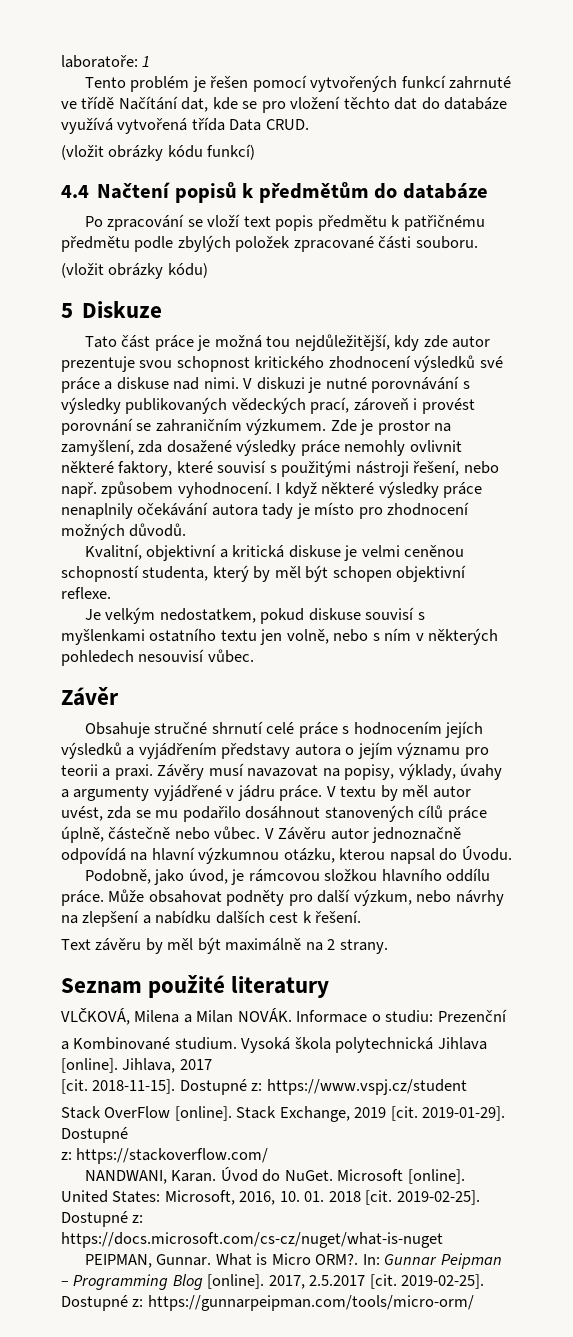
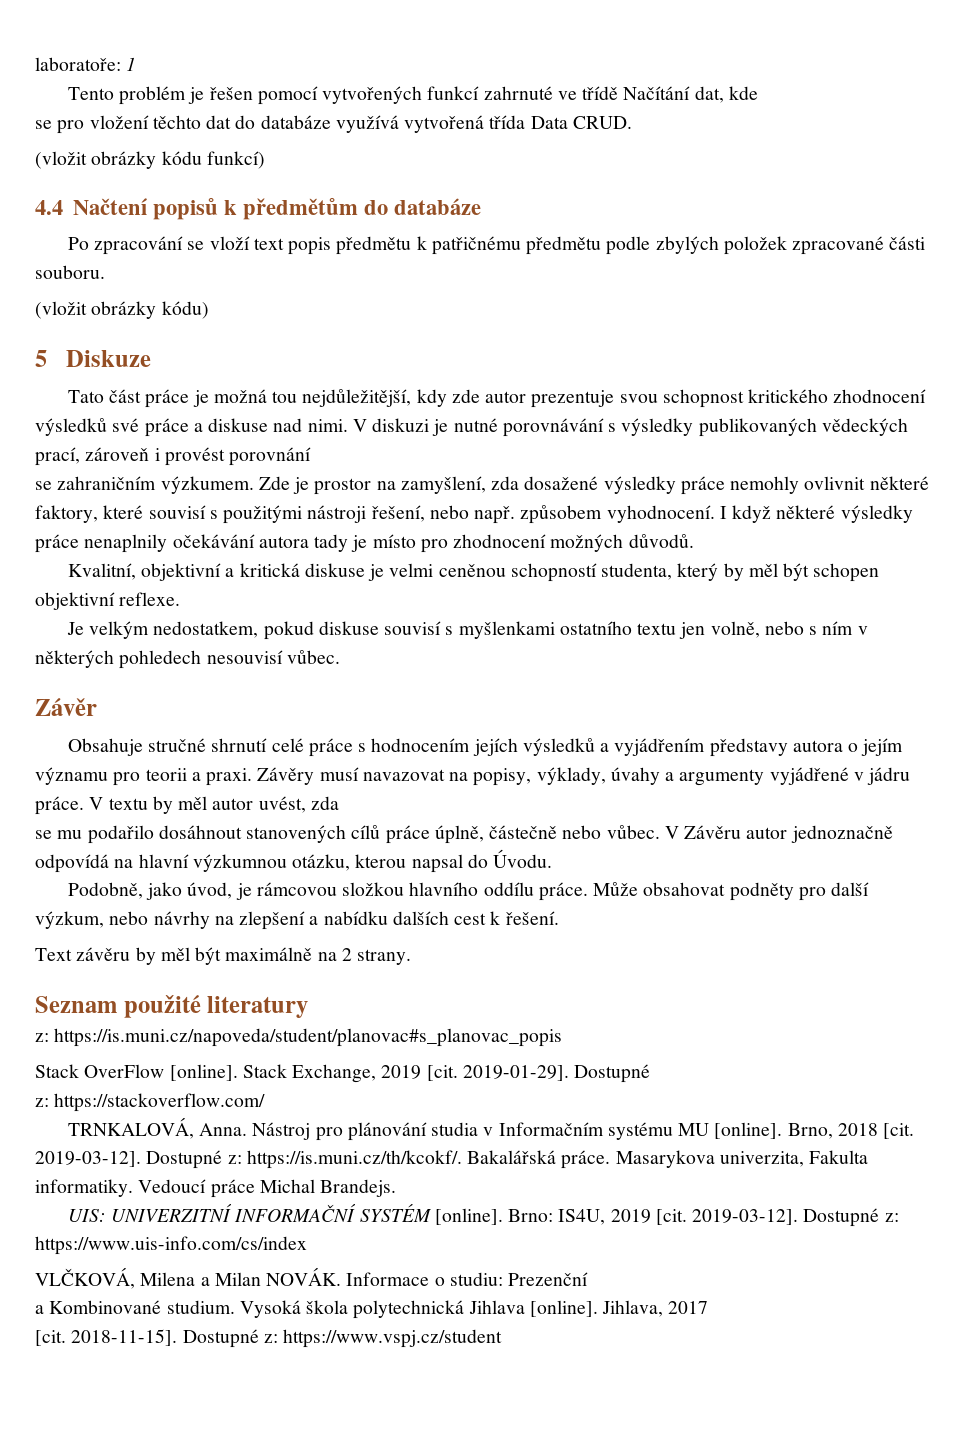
(238, 103) none -> (758, 93) //
(133, 426) none -> (312, 456) //
(132, 812) none -> (339, 803) //
(330, 987) none -> [35,1028,563,1047] [35,1064,651,1083] [35,1093,266,1112] [67,1117,915,1141] [35,1150,869,1169] [35,1179,397,1198] [67,1203,899,1227] [35,1236,307,1255] // z: https://is.muni.cz/napoveda/student/planovac#s_planovac_popis // Stack OverFlow [online]. Stack Exchange, 2019 [cit. 2019-01-29]. Dostupné // z: https://stackoverflow.com/ // TRNKALOVÁ, Anna. Nástroj pro plánování studia v Informačním systému MU [online]. Brno, 2018 [cit. 2019-03-12]. Dostupné z: https://is.muni.cz/th/kcokf/. Bakalářská práce. Masarykova univerzita, Fakulta informatiky. Vedoucí práce Michal Brandejs. // UIS: UNIVERZITNÍ INFORMAČNÍ SYSTÉM [online]. Brno: IS4U, 2019 [cit. 2019-03-12]. Dostupné z: https://www.uis-info.com/cs/index
[61,1106,506,1122] [61,1127,128,1143] [61,1148,269,1164] [84,1167,465,1184] [61,1190,480,1205] [61,1211,144,1227] [61,1232,443,1248] [84,1253,502,1269] [61,1274,485,1290] [61,1295,474,1311] // Stack OverFlow [online]. Stack Exchange, 2019 [cit. 2019-01-29]. Dostupné // z: https://stackoverflow.com/ // NANDWANI, Karan. Úvod do NuGet. Microsoft [online]. United States: Microsoft, 2016, 10. 01. 2018 [cit. 2019-02-25]. Dostupné z: https://docs.microsoft.com/cs-cz/nuget/what-is-nuget // PEIPMAN, Gunnar. What is Micro ORM?. In: Gunnar Peipman – Programming Blog [online]. 2017, 2.5.2017 [cit. 2019-02-25]. Dostupné z: https://gunnarpeipman.com/tools/micro-orm/ -> (503, 1338) none

